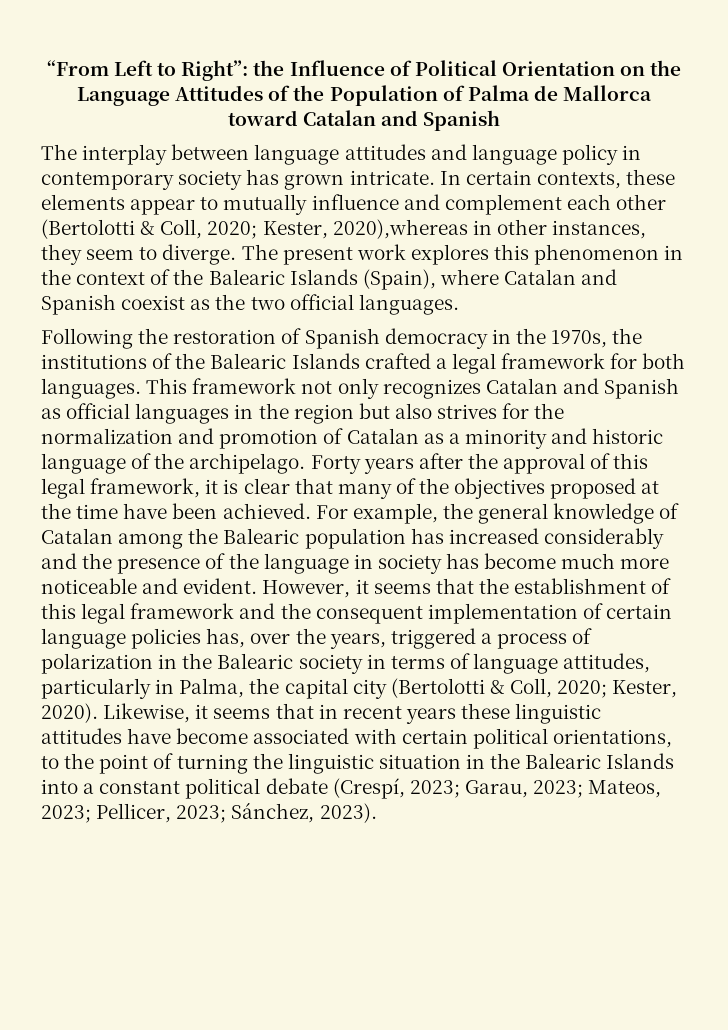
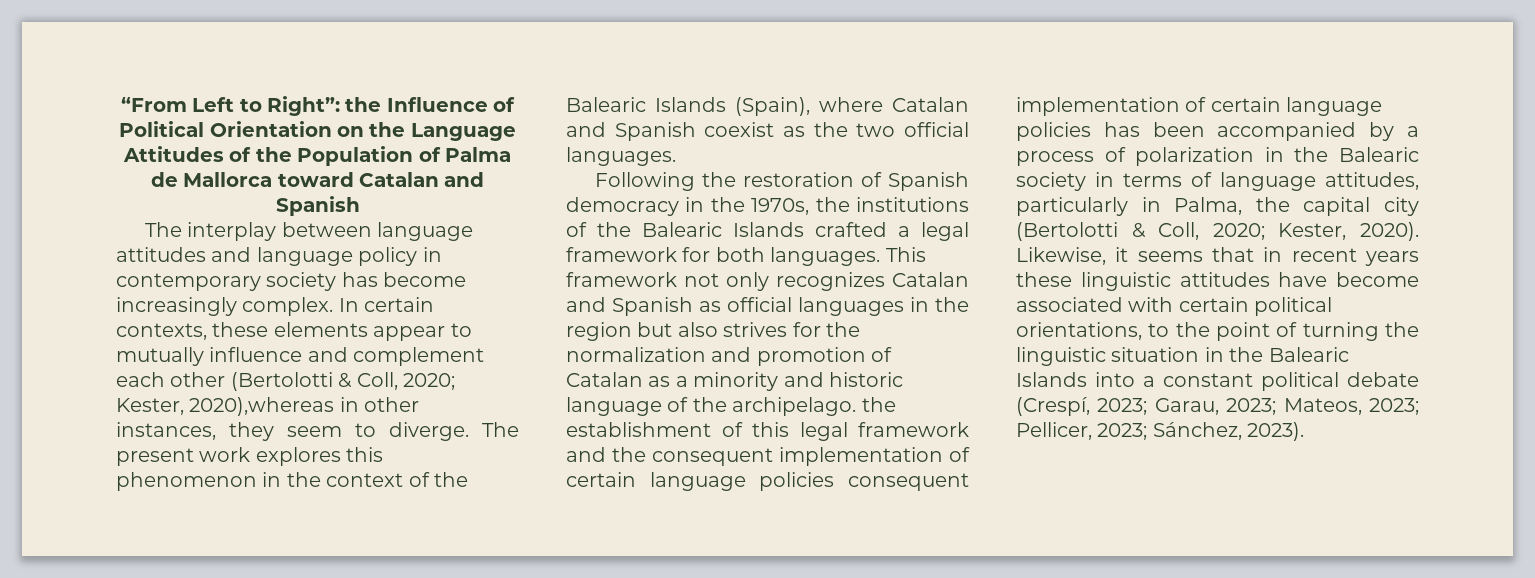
[284,170,435,190] grown intricate. -> [383,272,467,287] [116,297,334,316] become increasingly complex.
[310,453,649,474] [41,478,660,499] [41,503,680,524] [41,528,664,549] [41,553,670,574] [41,578,474,598] Forty years after the approval of this legal framework, it is clear that many of the objectives proposed at the time have been achieved. For example, the general knowledge of Catalan among the Balearic population has increased considerably and the presence of the language in society has become much more noticeable and evident. However, it seems that -> (857, 406) none
[206,628,476,649] has, over the years, triggered -> [848,473,969,491] [1016,97,1383,116] [1016,122,1395,141] consequent implementation of certain language policies has been accompanied by

